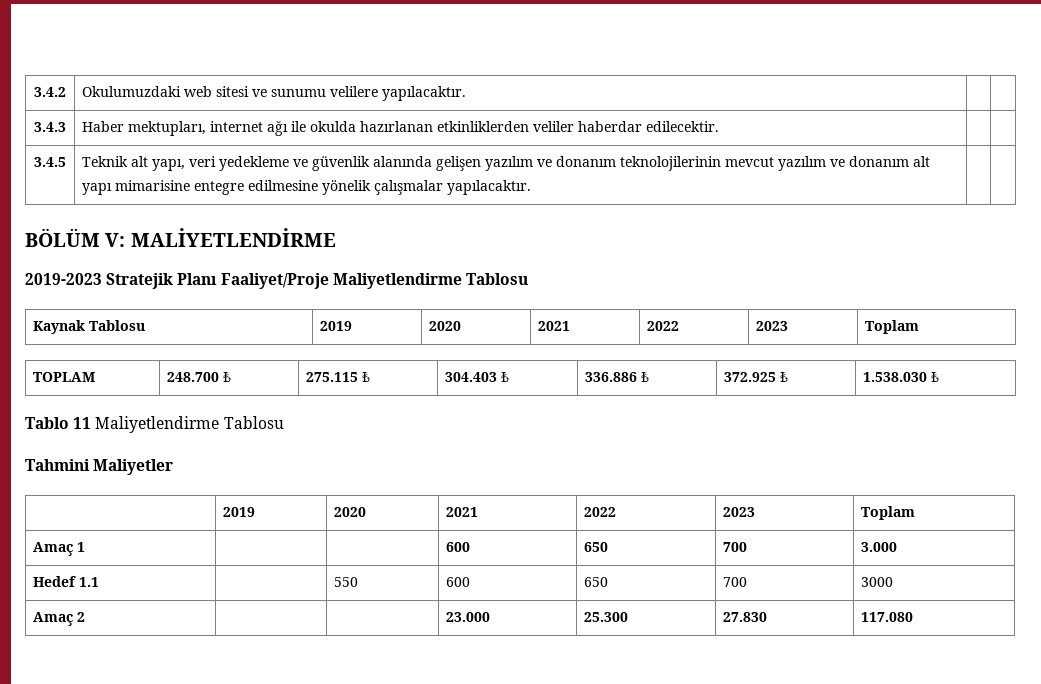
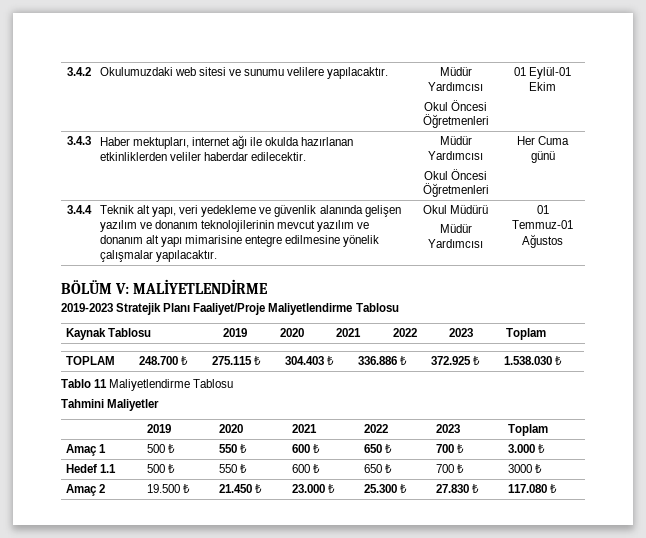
(467, 93) | -> [439,67,472,76] [428,82,483,91] [423,100,488,111] [422,114,489,128] [513,67,572,79] [529,82,556,91] Müdür Yardımcısı // Okul Öncesi Öğretmenleri | 01 Eylül-01 Ekim
[34,157,66,167] | // 3.4.5 -> [439,136,472,145] [428,151,483,160] [423,169,488,180] [422,183,489,197] [516,136,570,145] [530,151,555,163] [66,205,92,214] Müdür Yardımcısı // Okul Öncesi Öğretmenleri | Her Cuma günü // 3.4.4
(532, 187) | -> [422,205,489,214] [439,224,472,233] [428,239,483,248] [536,205,549,214] [512,220,573,229] [522,234,563,248] Okul Müdürü // Müdür Yardımcısı | 01 Temmuz-01 Ağustos
[446,542,471,552] [584,542,609,552] [723,542,748,552] | | 600 | 650 | 700 -> [146,444,175,453] [218,444,247,453] [291,444,320,453] [363,444,392,453] [435,444,464,453] 500 ₺ | 550 ₺ | 600 ₺ | 650 ₺ | 700 ₺
(898, 547) none -> [537,444,545,453] ₺
[334,577,359,587] [446,577,471,587] [584,577,609,587] [723,577,748,587] | 550 | 600 | 650 | 700 -> [146,464,175,473] [218,464,247,473] [291,464,320,473] [363,464,392,473] [435,464,464,473] 500 ₺ | 550 ₺ | 600 ₺ | 650 ₺ | 700 ₺
(894, 582) none -> [534,464,542,473] ₺
(86, 617) | -> [146,484,190,493] [218,484,262,493] 19.500 ₺ | 21.450 ₺
(491, 617) none -> [327,484,335,493] ₺
(629, 617) none -> [399,484,407,493] ₺
(768, 617) none -> [471,484,479,493] ₺
(914, 617) none -> [549,484,557,493] ₺

